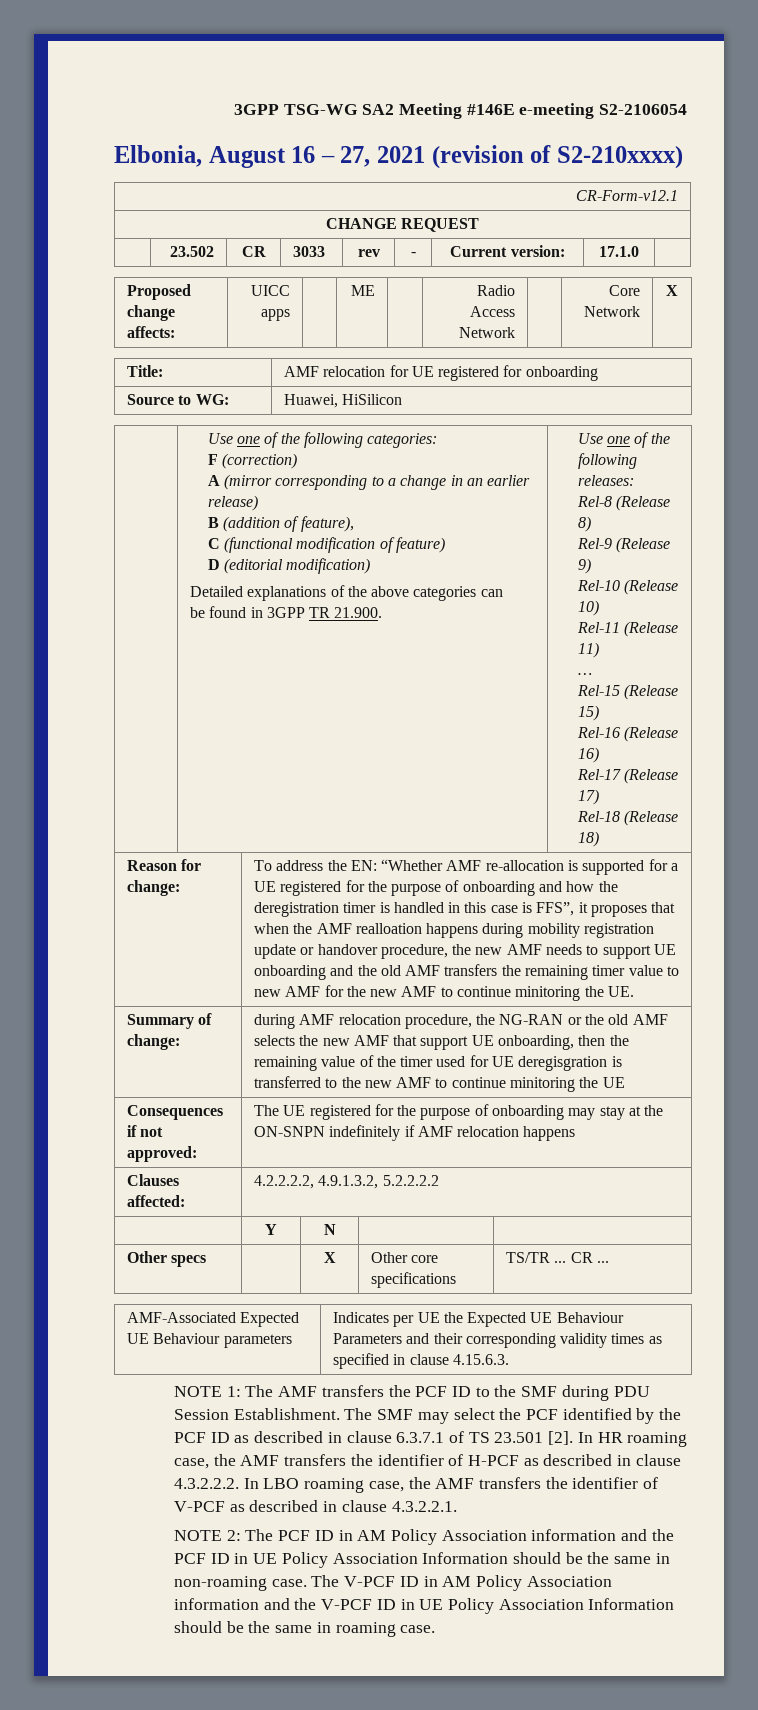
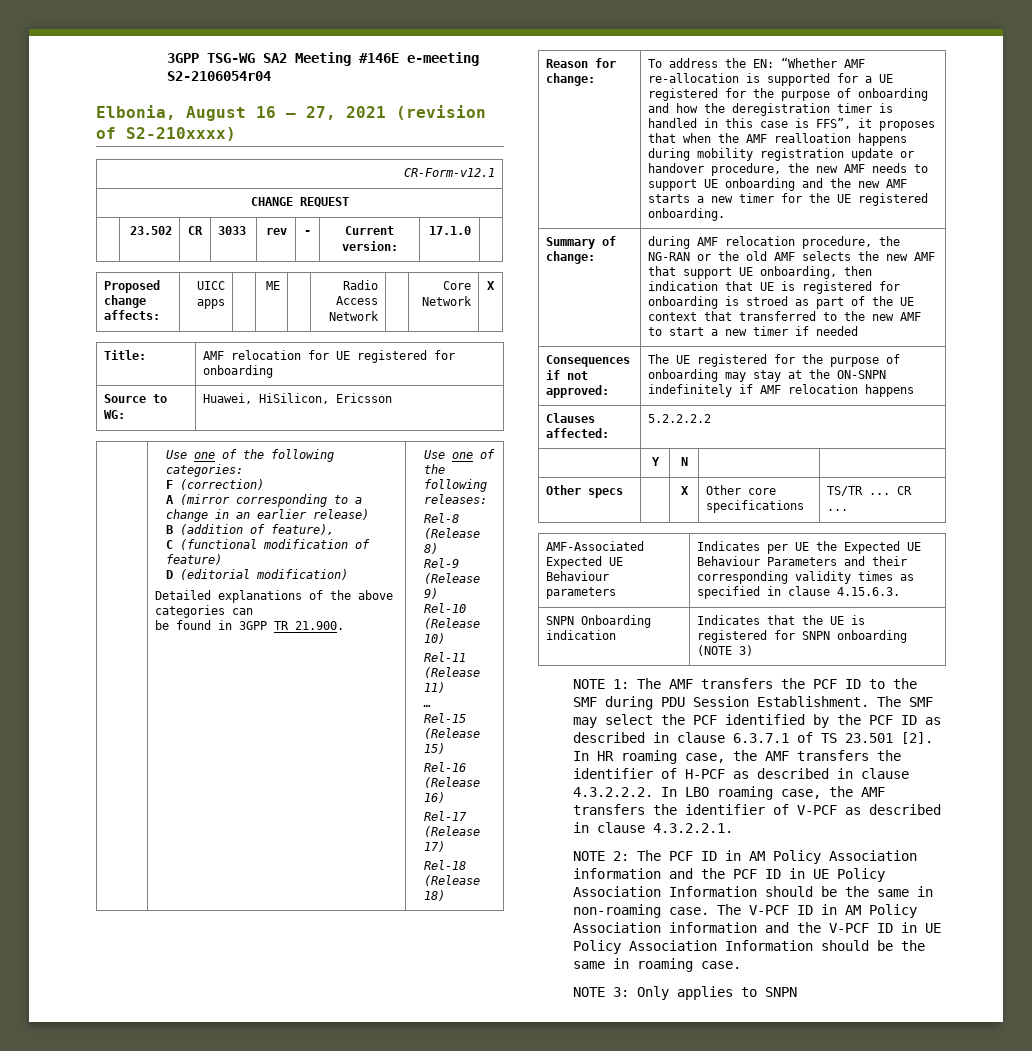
[599,104,688,115] S2-2106054 -> [166,71,271,81] S2-2106054r04
[342,394,403,405] HiSilicon -> [259,393,393,404] HiSilicon, Ericsson
[380,964,680,980] [253,985,635,1001] old AMF transfers the remaining timer value to new AMF for the new AMF to continue minitoring the UE. -> [858,179,908,188] [648,193,929,206] [648,208,726,221] new AMF starts a new timer for the UE registered onboarding.
[609,1035,629,1046] [253,1055,622,1071] the remaining value of the timer used for UE deregisgration is -> [648,281,901,294] [648,296,915,309] [648,311,733,321] indication that UE is registered for onboarding is stroed as part of the UE context that
[451,1077,625,1092] continue minitoring the UE -> [669,326,859,336] start a new timer if needed
[253,1175,379,1189] 4.2.2.2.2, 4.9.1.3.2, -> (610, 433) none
(509, 1359) none -> [546,615,652,628] [546,630,617,640] [697,615,866,625] [697,630,908,643] [697,645,754,656] // SNPN Onboarding indication | Indicates that the UE is registered for SNPN onboarding (NOTE 3)
(436, 1629) none -> [573,986,798,1000] // NOTE 3: Only applies to SNPN

